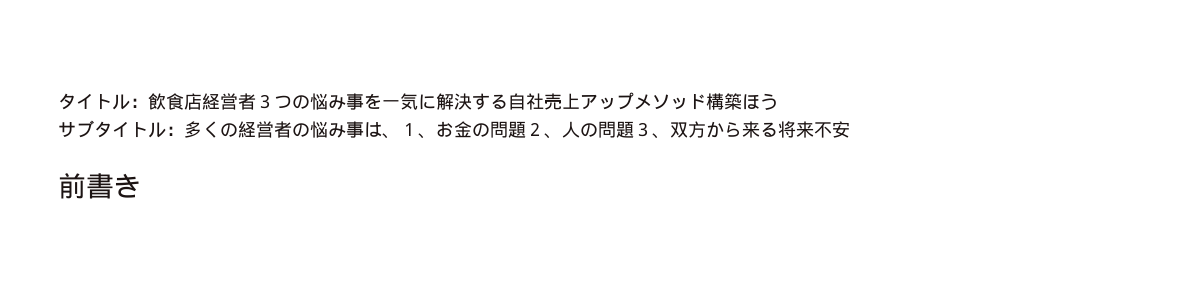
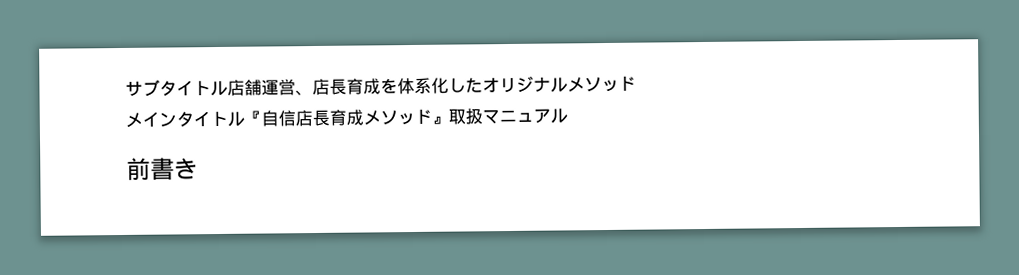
[58,92,778,110] [58,120,850,139] タイトル：飲食店経営者３つの悩み事を一気に解決する自社売上アップメソッド構築ほう // サブタイトル：多くの経営者の悩み事は、１、お金の問題２、人の問題３、双方から来る将来不安 -> [125,75,636,97] [125,108,568,128] サブタイトル店舗運営、店長育成を体系化したオリジナルメソッド // メインタイトル『自信店長育成メソッド』取扱マニュアル

